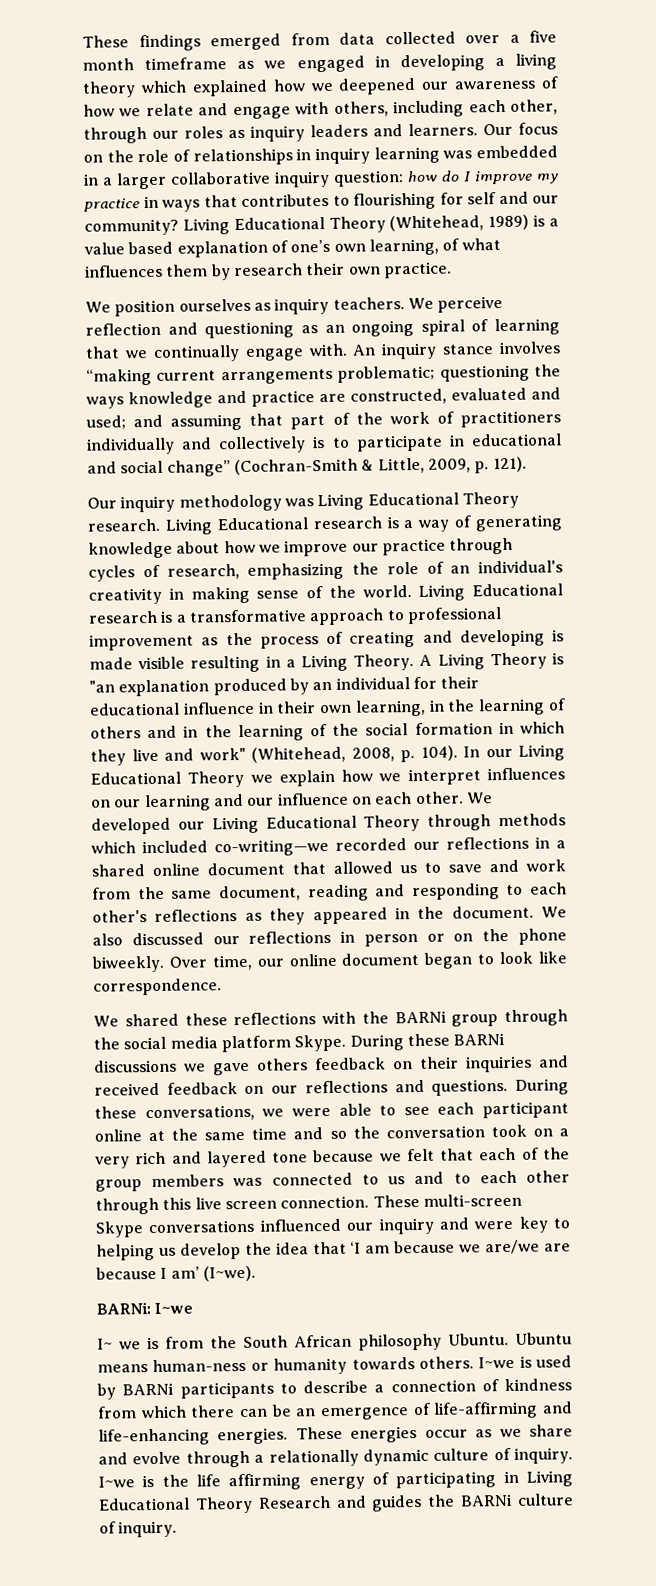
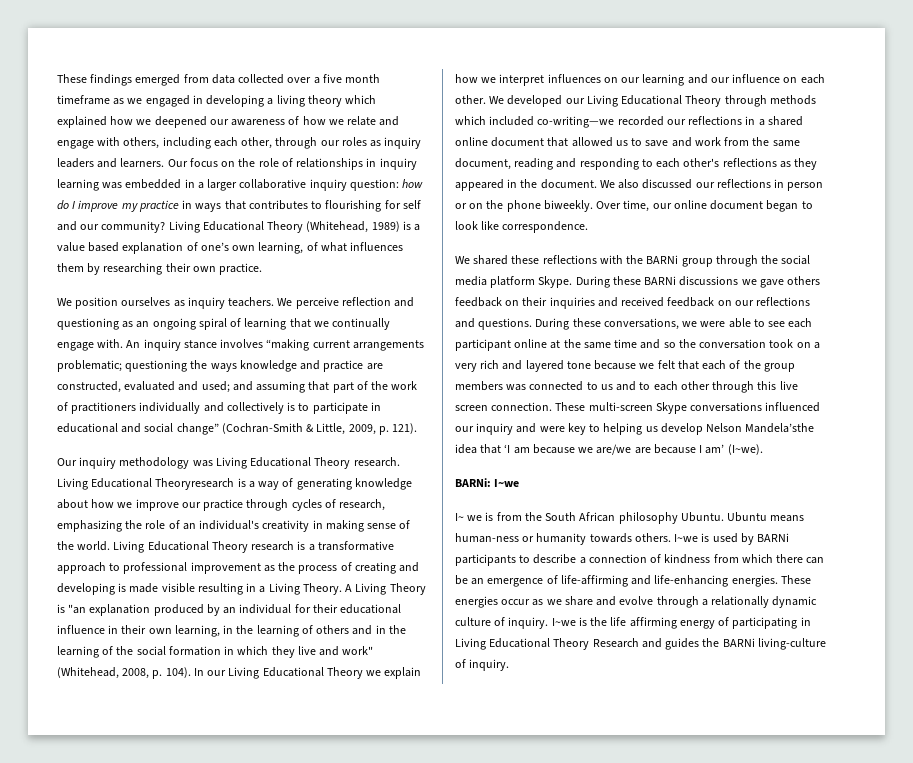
[232,263,303,277] research -> [103,263,163,275] researching
[312,516,383,530] research -> [155,478,235,490] Theoryresearch
(563, 590) none -> [211,541,248,553] Theory
[244,1242,272,1255] the -> [706,423,815,433] Nelson Mandela’sthe
[516,1493,574,1506] culture -> [757,638,826,650] living-culture

